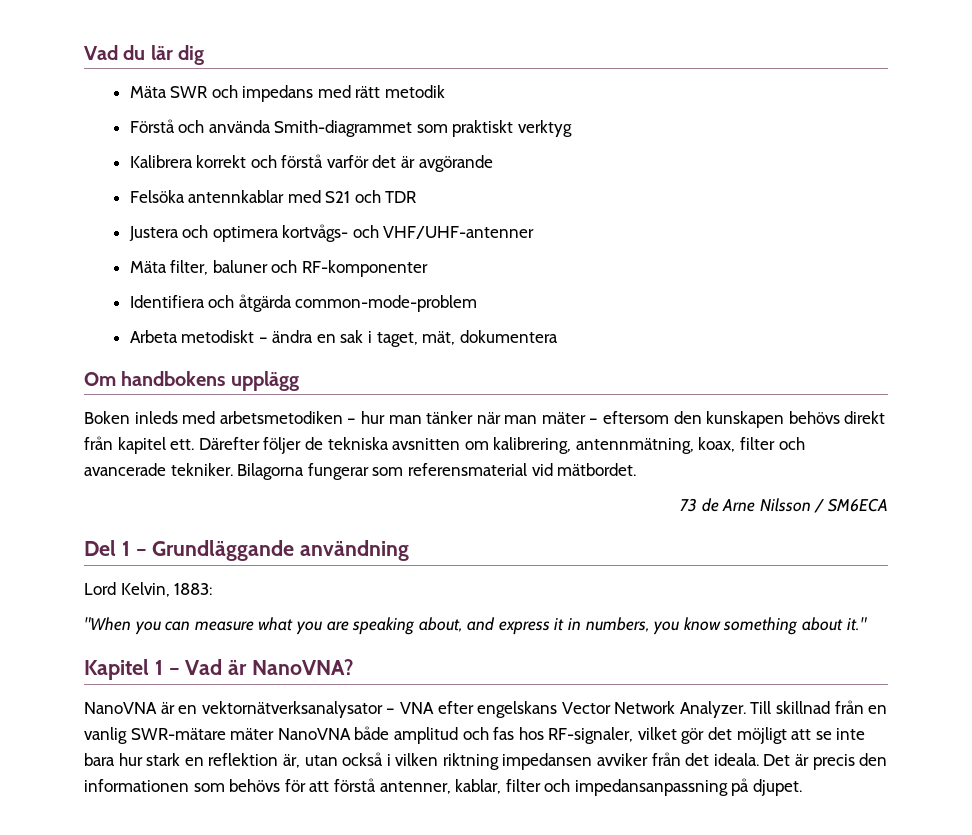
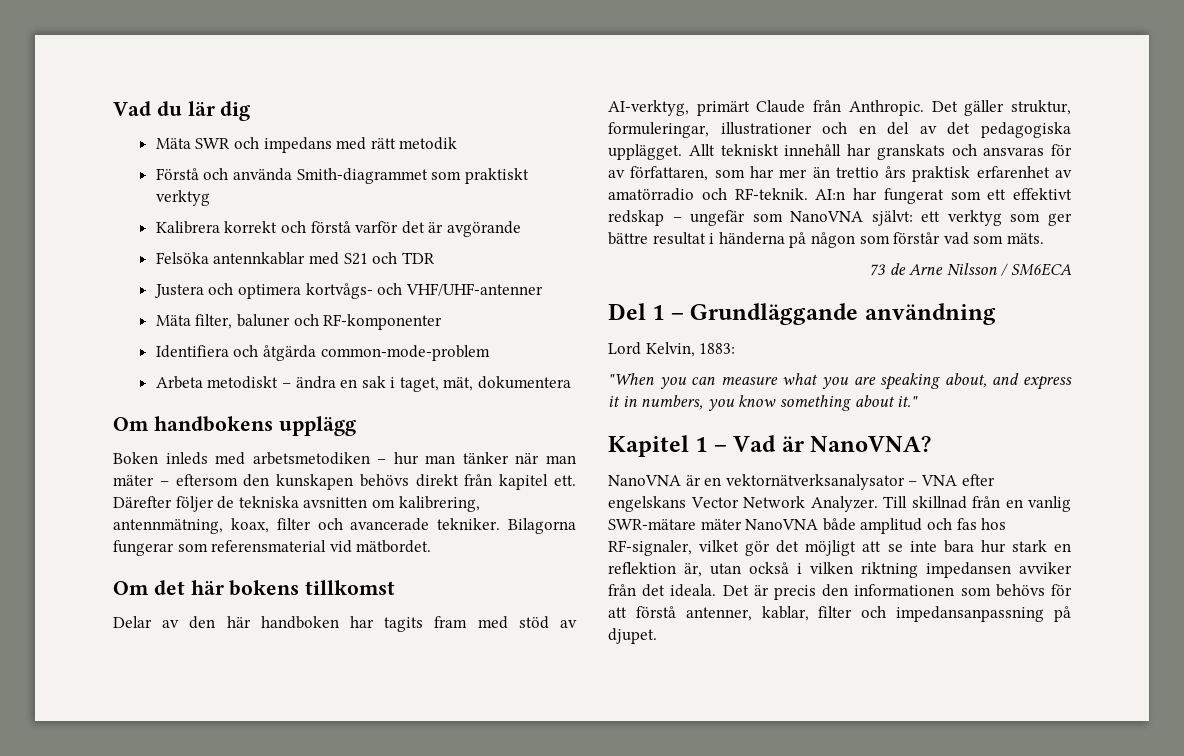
(637, 469) none -> [113,580,396,596] [113,616,577,632] [608,100,1071,116] [608,122,1071,138] [608,144,1072,160] [608,166,1072,182] [608,188,1072,204] [608,210,1072,226] [608,232,1044,248] // Om det här bokens tillkomst // Delar av den här handboken har tagits fram med stöd av AI-verktyg, primärt Claude från Anthropic. Det gäller struktur, formuleringar, illustrationer och en del av det pedagogiska upplägget. Allt tekniskt innehåll har granskats och ansvaras för av författaren, som har mer än trettio års praktisk erfarenhet av amatörradio och RF-teknik. AI:n har fungerat som ett effektivt redskap – ungefär som NanoVNA självt: ett verktyg som ger bättre resultat i händerna på någon som förstår vad som mäts.

